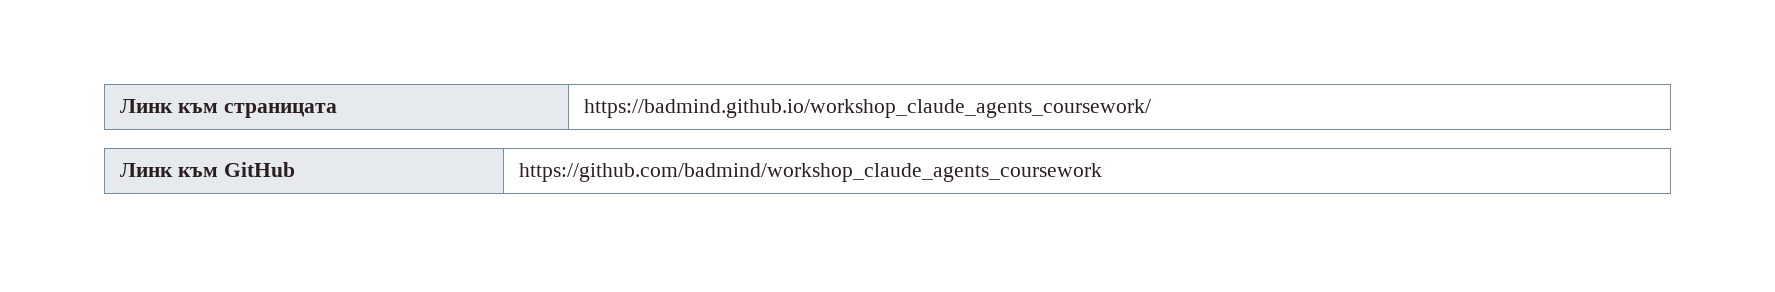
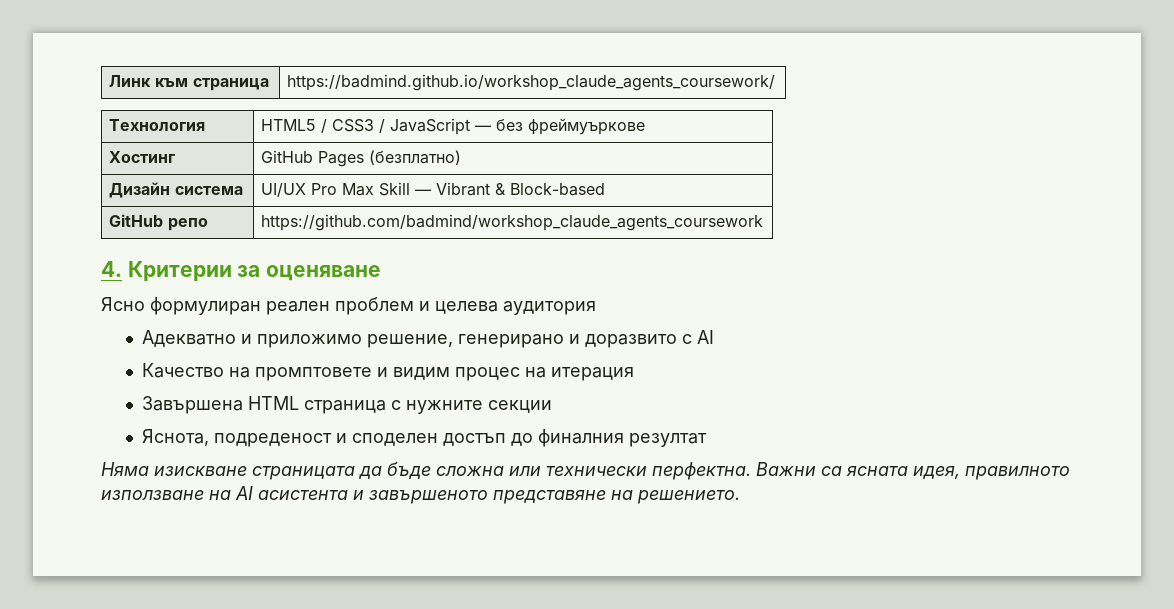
[119,99,337,118] Линк към страницата -> [109,75,270,91] Линк към страница
[119,162,295,177] [518,163,1102,182] Линк към GitHub | https://github.com/badmind/workshop_claude_agents_coursework -> [109,119,206,131] [261,118,646,135] [109,151,176,163] [261,150,462,167] [109,182,244,198] [261,182,606,197] [109,214,209,231] [261,214,764,231] [101,261,382,282] [101,297,596,315] [141,330,714,348] [141,363,634,381] [141,396,552,414] [141,429,707,447] [101,462,1070,480] [101,486,740,504] Технология | HTML5 / CSS3 / JavaScript — без фреймуъркове // Хостинг | GitHub Pages (безплатно) // Дизайн система | UI/UX Pro Max Skill — Vibrant & Block-based // GitHub репо | https://github.com/badmind/workshop_claude_agents_coursework // 4. Критерии за оценяване // Ясно формулиран реален проблем и целева аудитория // Адекватно и приложимо решение, генерирано и доразвито с AI // Качество на промптовете и видим процес на итерация // Завършена HTML страница с нужните секции // Яснота, подреденост и споделен достъп до финалния резултат // Няма изискване страницата да бъде сложна или технически перфектна. Важни са ясната идея, правилното използване на AI асистента и завършеното представяне на решението.

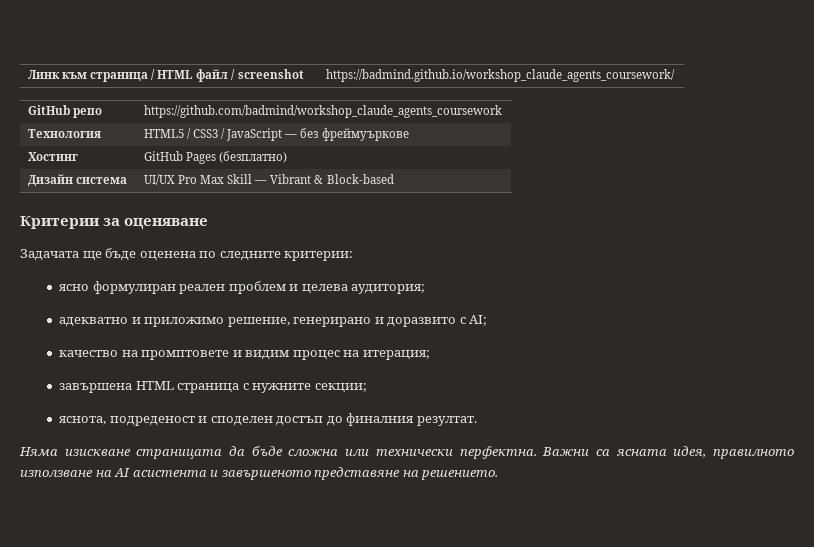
[287,74,776,91] | https://badmind.github.io/workshop_claude_agents_coursework/ -> [151,69,304,82] [325,69,675,82] [27,105,102,118] [143,105,502,118] / HTML файл / screenshot | https://badmind.github.io/workshop_claude_agents_coursework/ // GitHub репо | https://github.com/badmind/workshop_claude_agents_coursework
[109,214,209,231] [261,214,764,231] [101,261,122,277] // GitHub репо | https://github.com/badmind/workshop_claude_agents_coursework // 4. -> (394, 179) //
[101,297,145,311] Ясно -> [20,248,354,261] [58,284,89,291] Задачата ще бъде оценена по следните критерии: // ясно
[503,301,596,315] [141,330,236,347] аудитория // Адекватно -> [351,284,426,294] [58,317,128,327] аудитория; // адекватно
[696,330,714,344] [141,363,224,378] AI // Качество -> [469,315,488,326] [58,350,118,357] AI; // качество
[550,367,634,381] [141,396,243,414] итерация // Завършена -> [362,350,430,360] [58,383,132,393] итерация; // завършена
[487,400,552,413] [141,429,209,446] секции // Яснота, -> [314,383,367,393] [58,416,106,425] секции; // яснота,
[628,433,707,447] резултат -> [416,416,477,426] резултат.

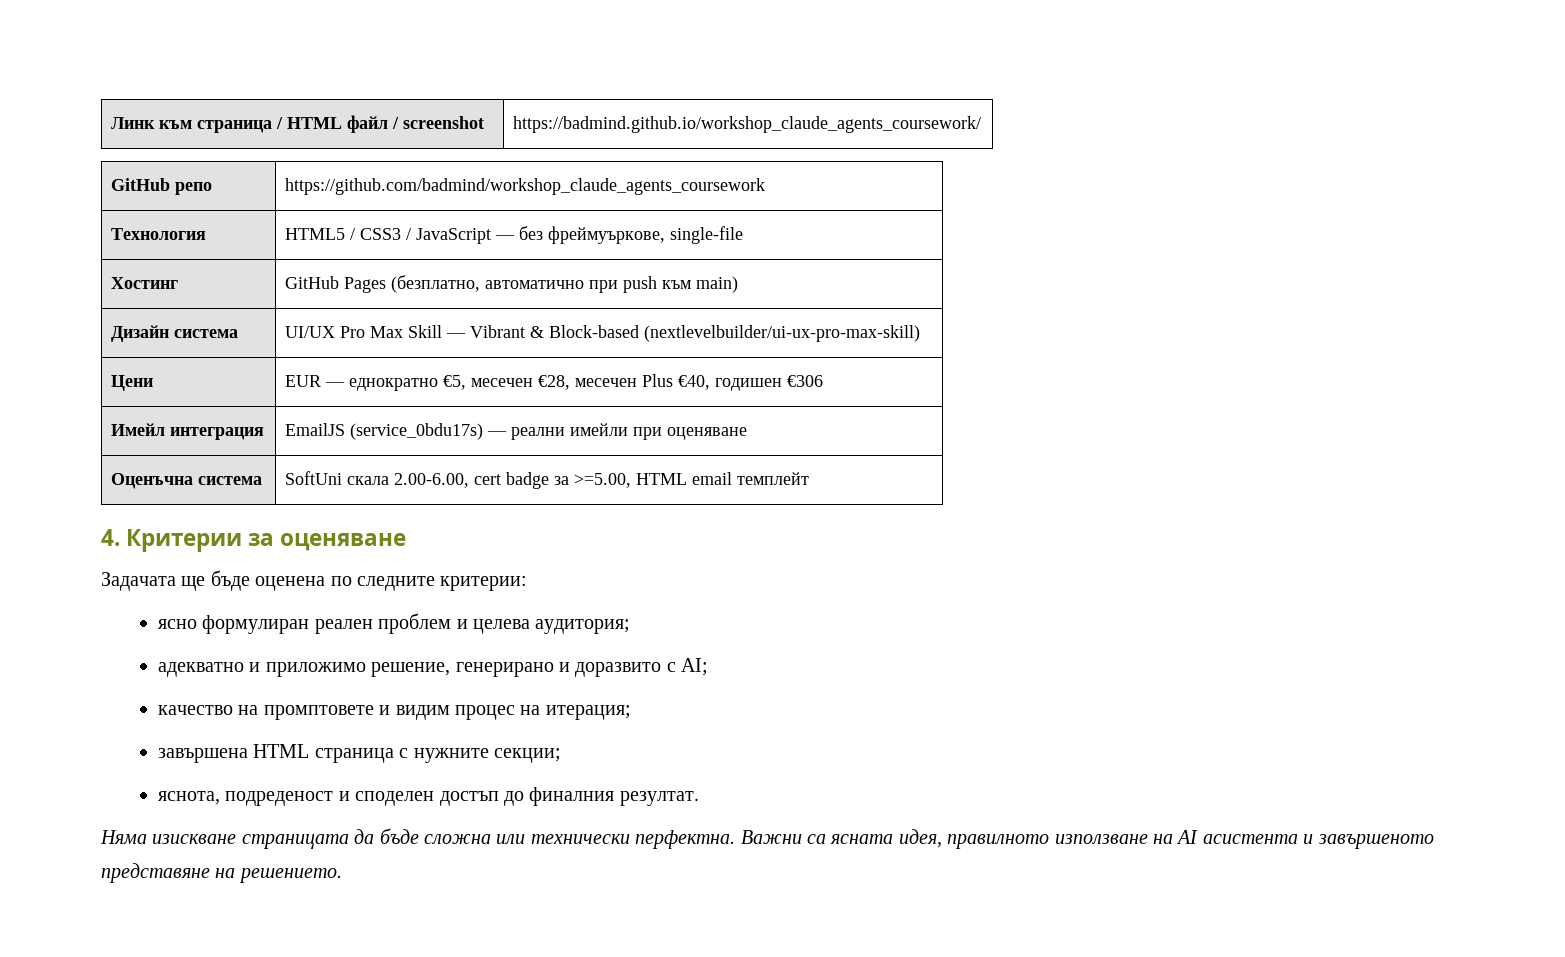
[321,128,409,141] фреймуъркове -> [547,226,743,244] фреймуъркове, single-file
[219,151,288,163] (безплатно) -> [390,275,738,293] (безплатно, автоматично при push към main)
(394, 179) // -> [643,325,920,342] [110,375,153,391] [284,374,823,391] [110,423,264,440] [284,423,747,440] [110,473,262,489] [284,471,809,489] [101,529,120,546] (nextlevelbuilder/ui-ux-pro-max-skill) // Цени | EUR — еднократно €5, месечен €28, месечен Plus €40, годишен €306 // Имейл интеграция | EmailJS (service_0bdu17s) — реални имейли при оценяване // Оценъчна система | SoftUni скала 2.00-6.00, cert badge за >=5.00, HTML email темплейт // 4.

